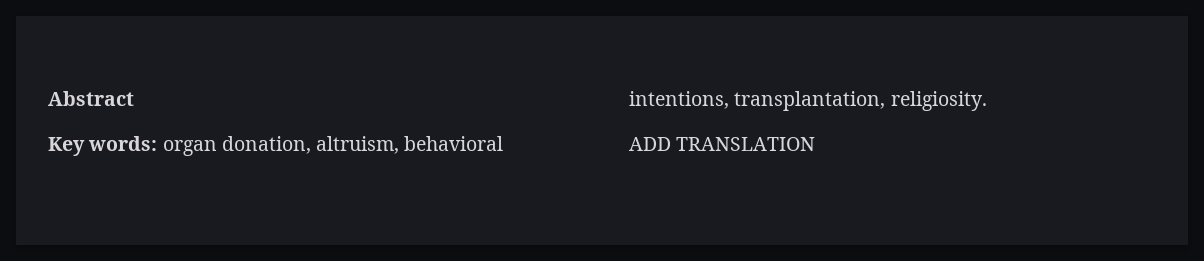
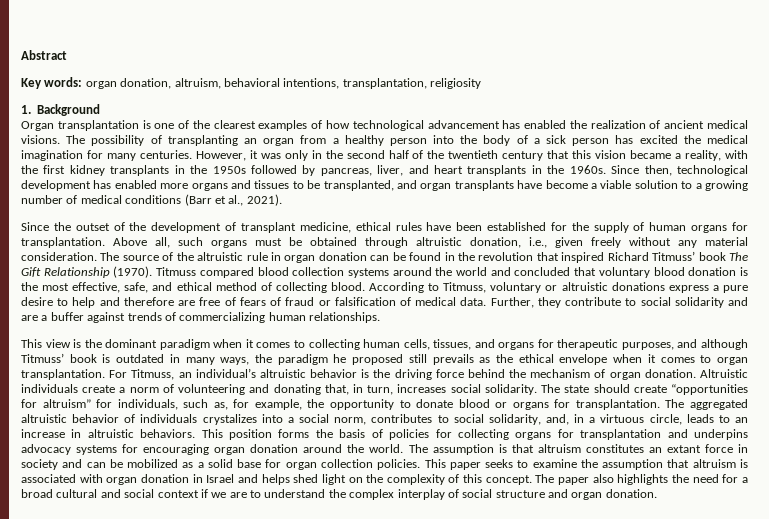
[890,91,987,111] [629,137,816,151] religiosity. // ADD TRANSLATION -> [430,78,481,89] [21,104,101,116] [21,120,749,131] [21,135,748,146] [21,150,749,161] [21,165,749,176] [21,180,748,191] [21,194,282,206] [21,222,749,233] [21,237,748,248] [21,251,749,263] [21,266,749,278] [21,282,748,293] [21,297,749,308] [21,312,380,323] [21,339,748,350] [21,353,748,365] [21,368,748,380] [21,384,748,395] [21,399,748,410] [21,414,748,425] [21,429,748,440] [21,444,748,455] [21,459,748,470] [21,474,749,485] [21,489,657,500] religiosity // 1. Background // Organ transplantation is one of the clearest examples of how technological advancement has enabled the realization of ancient medical visions. The possibility of transplanting an organ from a healthy person into the body of a sick person has excited the medical imagination for many centuries. However, it was only in the second half of the twentieth century that this vision became a reality, with the first kidney transplants in the 1950s followed by pancreas, liver, and heart transplants in the 1960s. Since then, technological development has enabled more organs and tissues to be transplanted, and organ transplants have become a viable solution to a growing number of medical conditions (Barr et al., 2021). // Since the outset of the development of transplant medicine, ethical rules have been established for the supply of human organs for transplantation. Above all, such organs must be obtained through altruistic donation, i.e., given freely without any material consideration. The source of the altruistic rule in organ donation can be found in the revolution that inspired Richard Titmuss’ book The Gift Relationship (1970). Titmuss compared blood collection systems around the world and concluded that voluntary blood donation is the most effective, safe, and ethical method of collecting blood. According to Titmuss, voluntary or altruistic donations express a pure desire to help and therefore are free of fears of fraud or falsification of medical data. Further, they contribute to social solidarity and are a buffer against trends of commercializing human relationships. // This view is the dominant paradigm when it comes to collecting human cells, tissues, and organs for therapeutic purposes, and although Titmuss’ book is outdated in many ways, the paradigm he proposed still prevails as the ethical envelope when it comes to organ transplantation. For Titmuss, an individual’s altruistic behavior is the driving force behind the mechanism of organ donation. Altruistic individuals create a norm of volunteering and donating that, in turn, increases social solidarity. The state should create “opportunities for altruism” for individuals, such as, for example, the opportunity to donate blood or organs for transplantation. The aggregated altruistic behavior of individuals crystalizes into a social norm, contributes to social solidarity, and, in a virtuous circle, leads to an increase in altruistic behaviors. This position forms the basis of policies for collecting organs for transplantation and underpins advocacy systems for encouraging organ donation around the world. The assumption is that altruism constitutes an extant force in society and can be mobilized as a solid base for organ collection policies. This paper seeks to examine the assumption that altruism is associated with organ donation in Israel and helps shed light on the complexity of this concept. The paper also highlights the need for a broad cultural and social context if we are to understand the complex interplay of social structure and organ donation.

